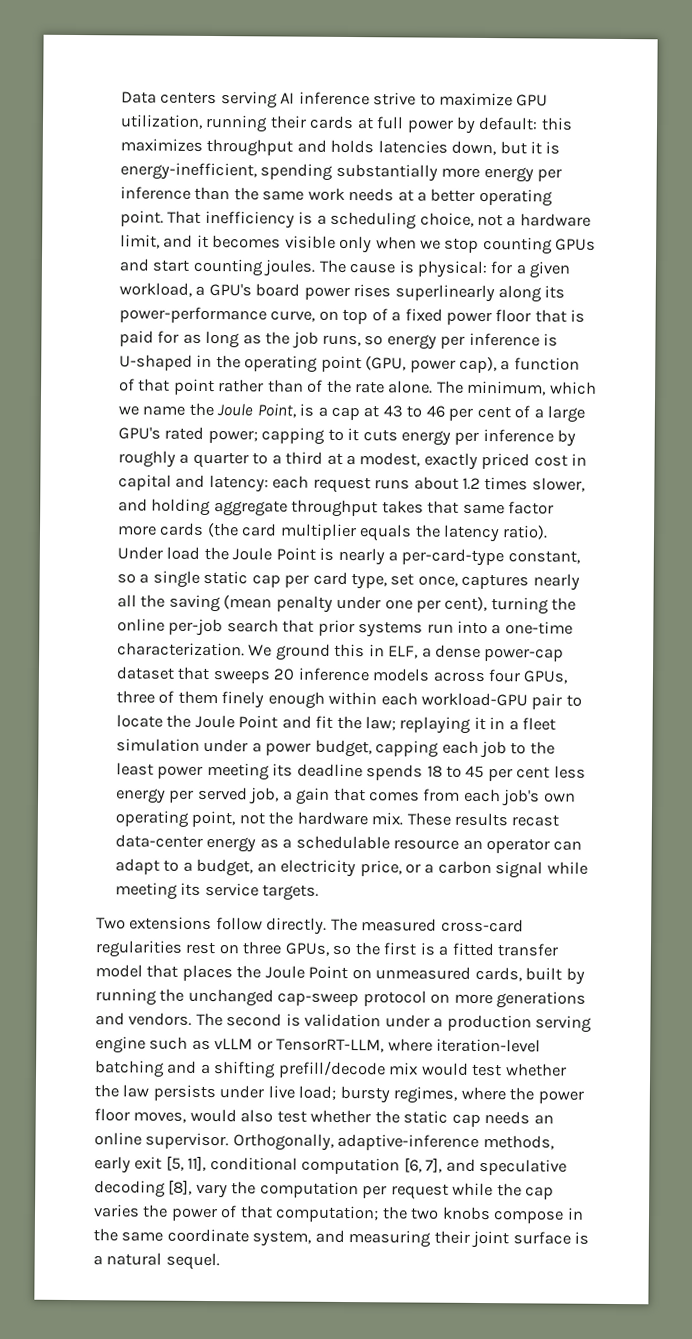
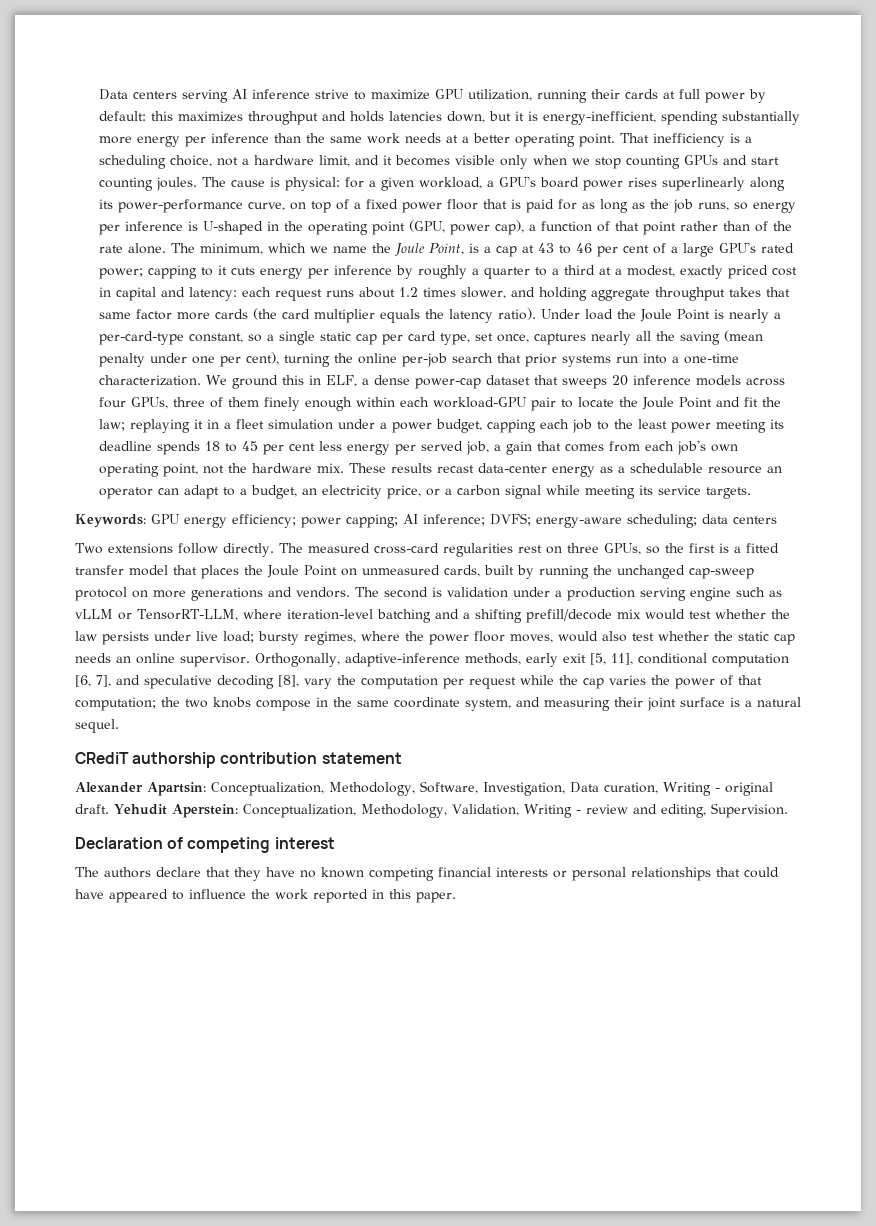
(320, 892) none -> [75,513,777,528] // Keywords: GPU energy efficiency; power capping; AI inference; DVFS; energy-aware scheduling; data centers
(220, 1261) none -> [75,752,402,768] [75,781,773,796] [75,803,788,818] [75,837,335,853] [75,867,779,881] [75,889,456,903] // CRediT authorship contribution statement // Alexander Apartsin: Conceptualization, Methodology, Software, Investigation, Data curation, Writing - original draft. Yehudit Aperstein: Conceptualization, Methodology, Validation, Writing - review and editing, Supervision. // Declaration of competing interest // The authors declare that they have no known competing financial interests or personal relationships that could have appeared to influence the work reported in this paper.

